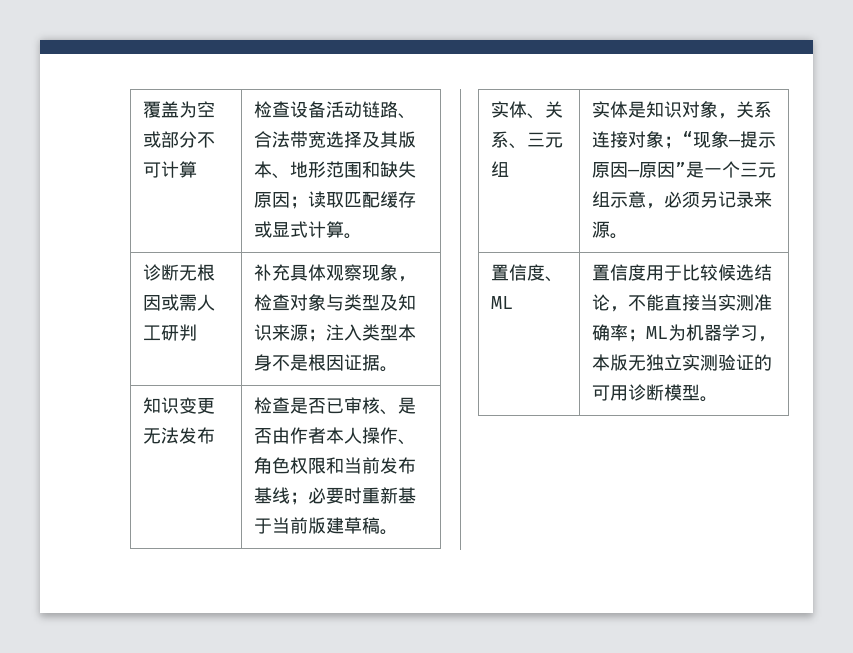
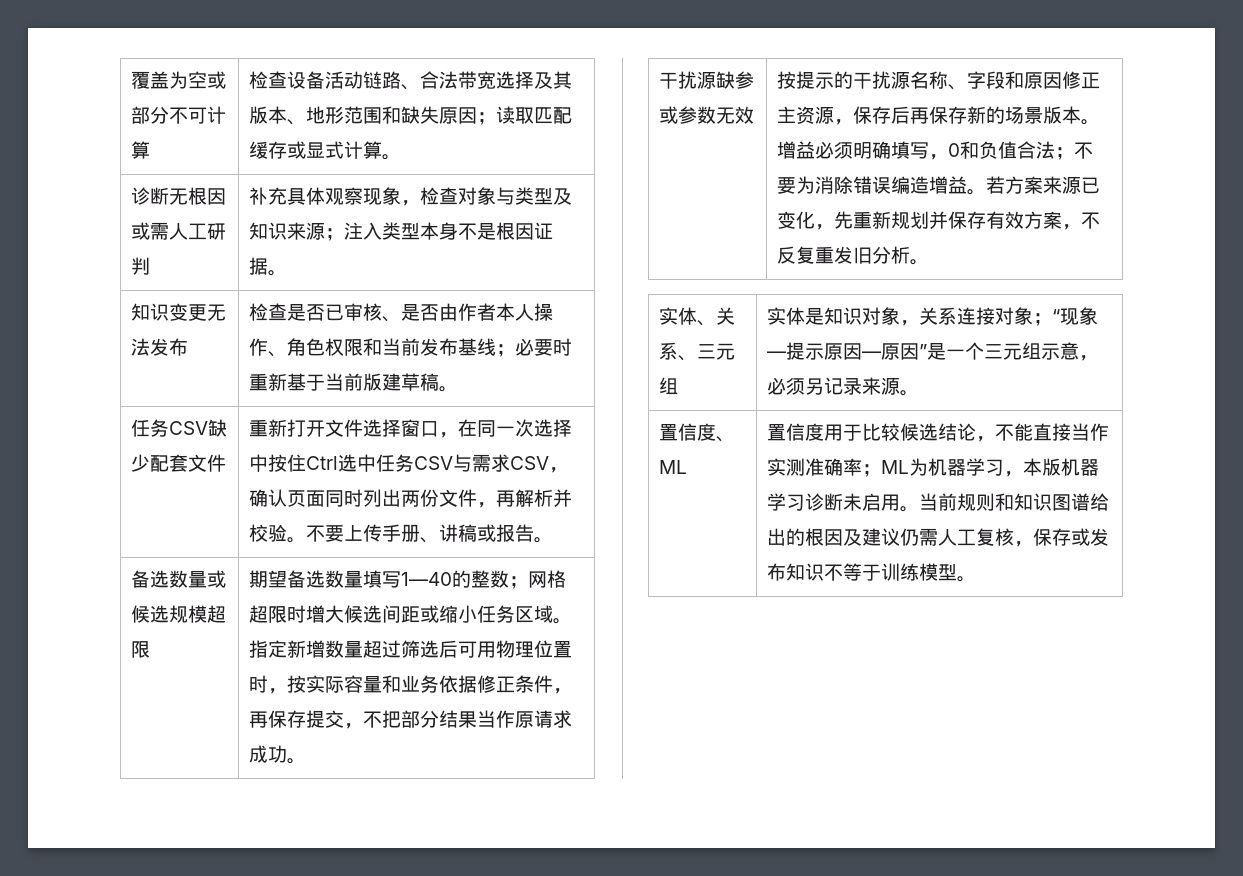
(398, 532) none -> [131,419,228,437] [131,454,227,472] [249,419,573,438] [249,454,569,473] [249,489,573,508] [249,524,554,543] [131,570,227,588] [131,605,227,623] [131,641,151,658] [249,570,567,589] [249,605,573,624] [249,640,573,658] [249,675,573,694] [249,710,573,729] [249,745,307,764] [659,71,755,89] [659,106,755,124] [777,71,1101,90] [777,106,1101,125] [777,141,1094,160] [777,176,1101,195] [777,211,1101,230] [777,246,930,265] // 任务CSV缺少配套文件 | 重新打开文件选择窗口，在同一次选择中按住Ctrl选中任务CSV与需求CSV，确认页面同时列出两份文件，再解析并校验。不要上传手册、讲稿或报告。 // 备选数量或候选规模超限 | 期望备选数量填写1—40的整数；网格超限时增大候选间距或缩小任务区域。指定新增数量超过筛选后可用物理位置时，按实际容量和业务依据修正条件，再保存提交，不把部分结果当作原请求成功。 // 干扰源缺参或参数无效 | 按提示的干扰源名称、字段和原因修正主资源，保存后再保存新的场景版本。增益必须明确填写，0和负值合法；不要为消除错误编造增益。若方案来源已变化，先重新规划并保存有效方案，不反复重发旧分析。
(718, 302) none -> [1090,423,1110,441] 作
[627,354,772,371] [591,384,664,401] 无独立实测验证的可用诊断 -> [1061,458,1100,476] [767,493,1110,512] [767,528,1110,547] [767,563,920,581] 机器学习诊断未启用。当前规则和知识图谱给出的根因及建议仍需人工复核，保存或发布知识不等于训练

